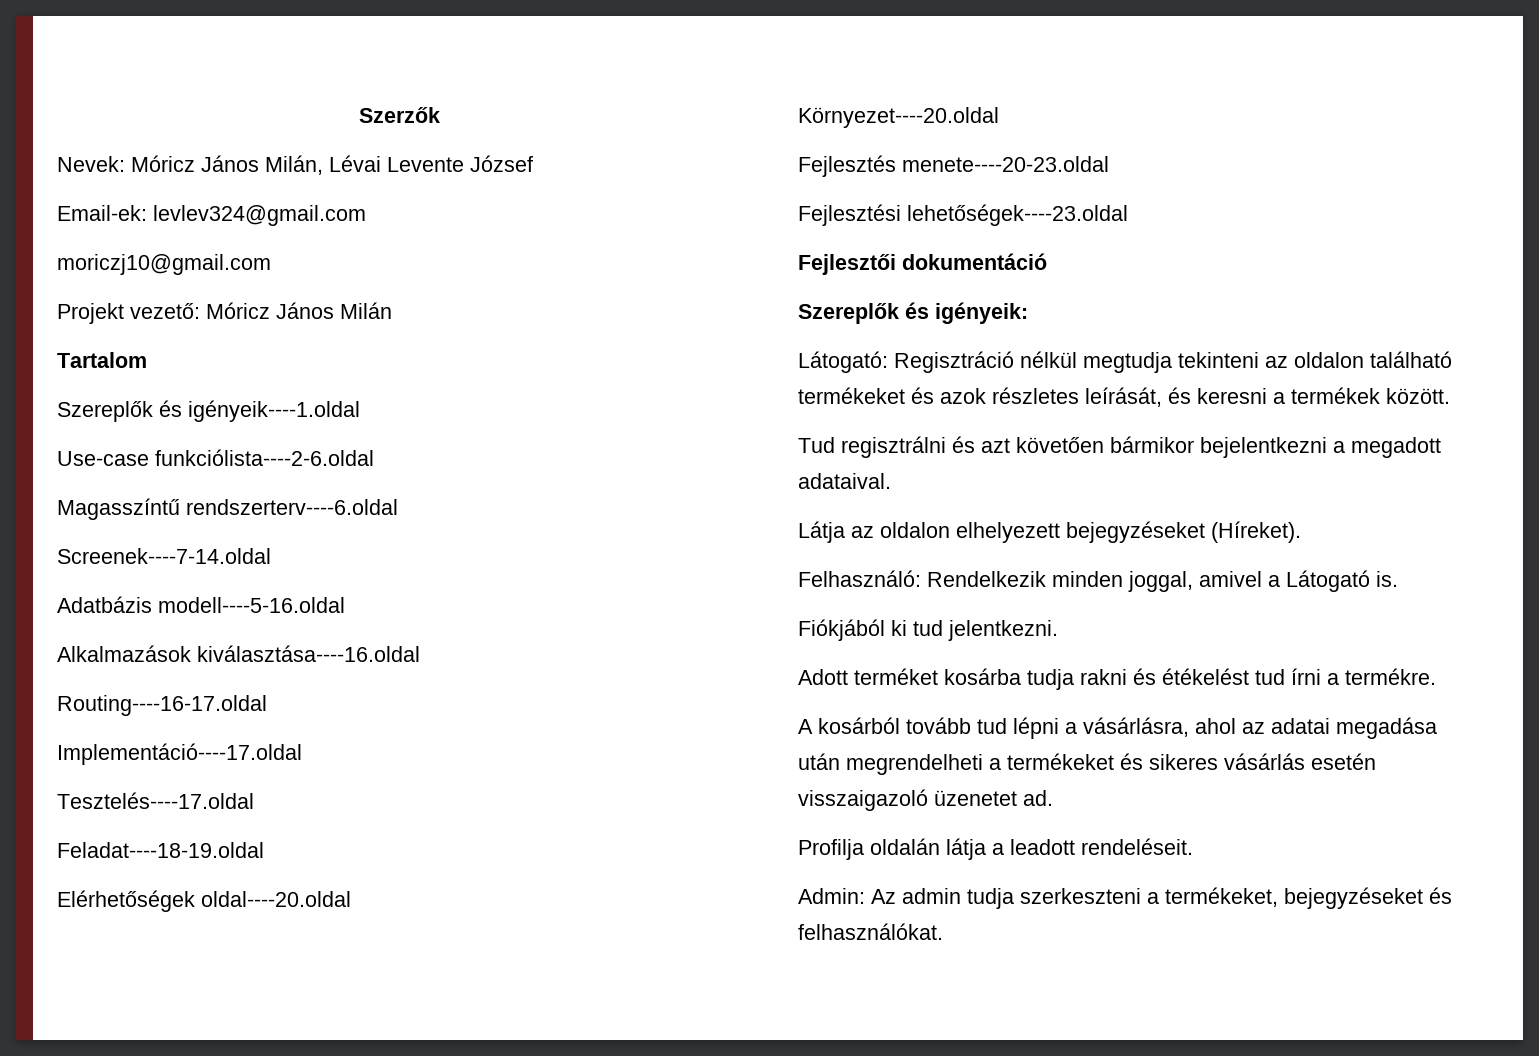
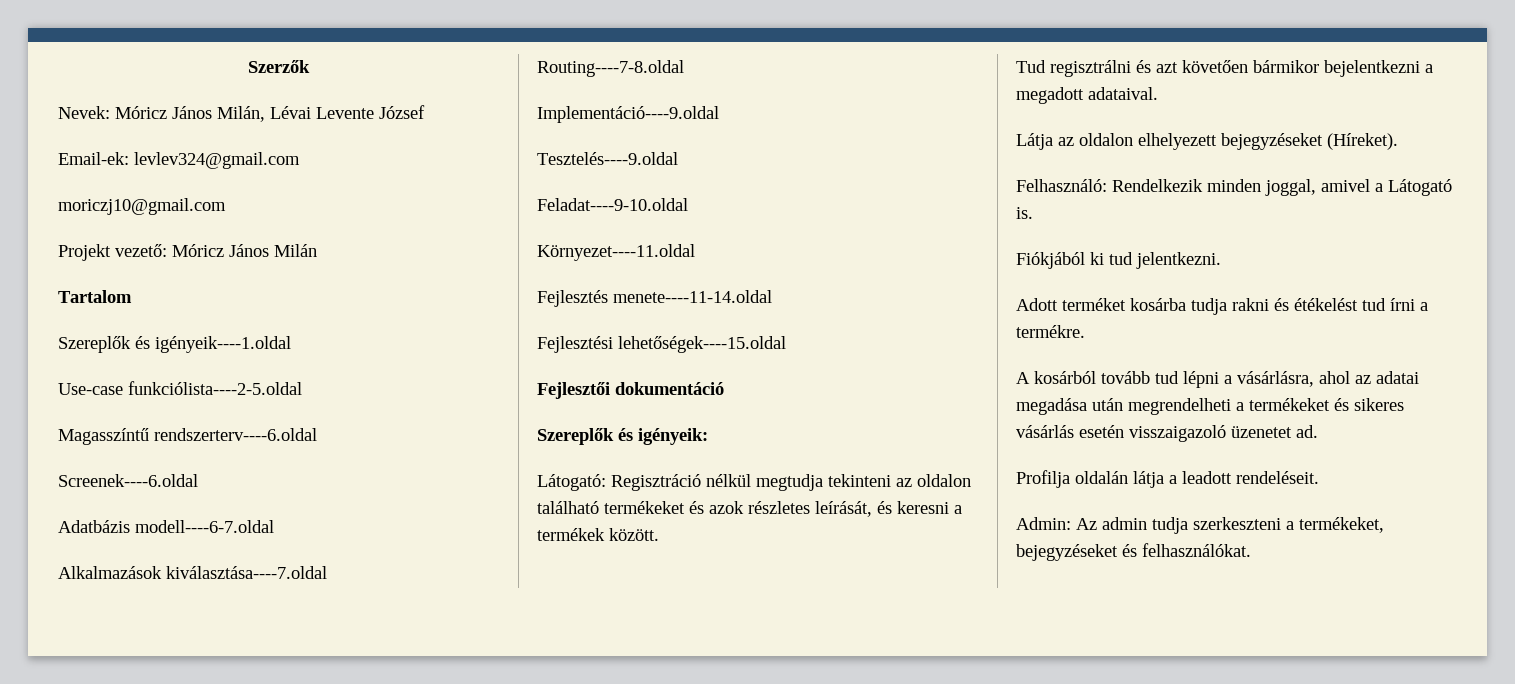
[155,449,374,466] funkciólista----2-6.oldal -> [128,381,302,395] funkciólista----2-5.oldal
[57,548,271,564] Screenek----7-14.oldal -> [58,474,198,487] Screenek----6.oldal
[158,597,345,613] modell----5-16.oldal -> [135,520,274,533] modell----6-7.oldal
[197,645,420,662] [57,695,267,716] [57,743,302,765] [57,792,254,809] [57,842,264,858] [57,890,351,912] [798,107,999,128] kiválasztása----16.oldal // Routing----16-17.oldal // Implementáció----17.oldal // Tesztelés----17.oldal // Feladat----18-19.oldal // Elérhetőségek oldal----20.oldal // Környezet----20.oldal -> [166,566,327,579] [537,60,684,77] [537,106,719,123] [537,152,678,165] [537,198,688,211] [537,244,695,261] kiválasztása----7.oldal // Routing----7-8.oldal // Implementáció----9.oldal // Tesztelés----9.oldal // Feladat----9-10.oldal // Környezet----11.oldal
[902,156,1109,172] menete----20-23.oldal -> [613,290,772,303] menete----11-14.oldal
[907,204,1128,226] lehetőségek----23.oldal -> [618,336,786,353] lehetőségek----15.oldal

